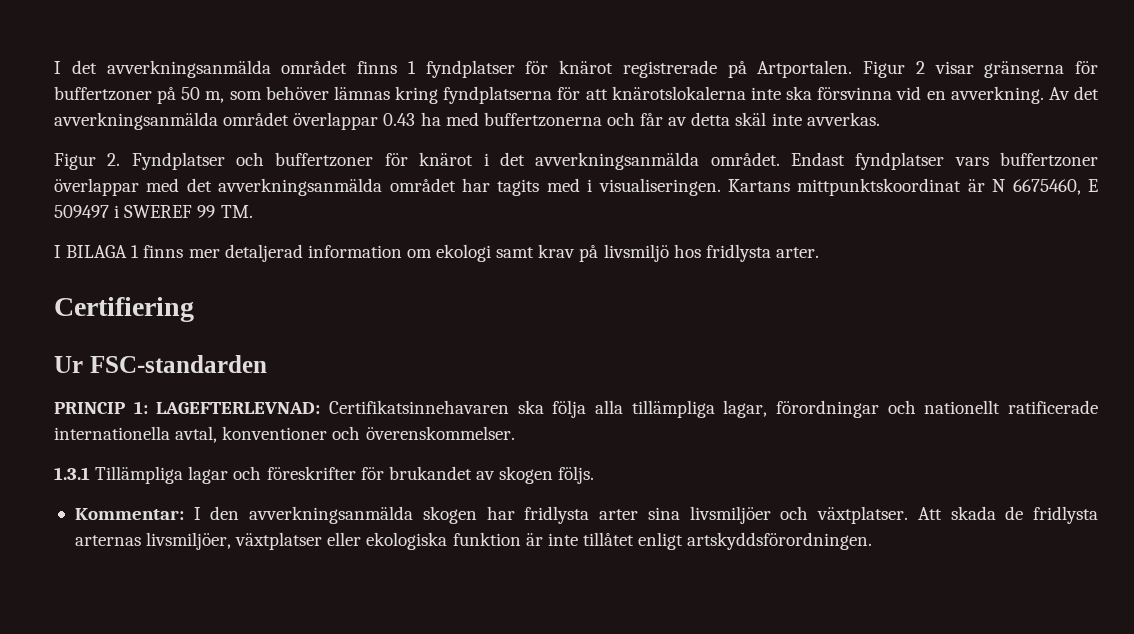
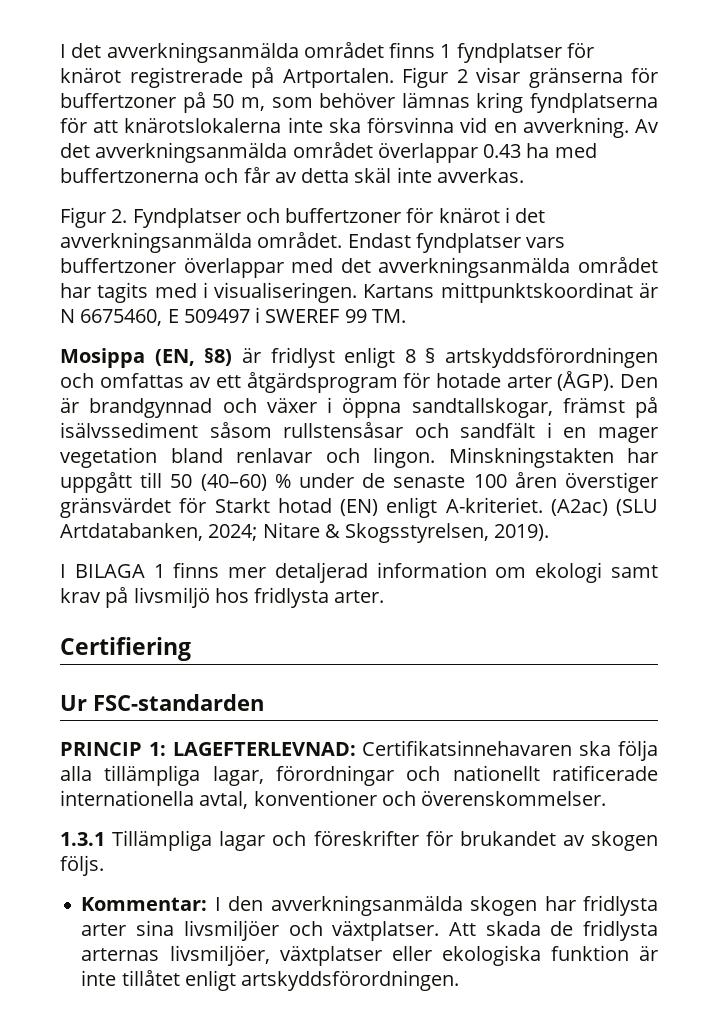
(253, 211) none -> [60,347,658,368] [60,371,658,393] [60,397,658,418] [60,422,658,443] [60,447,658,468] [60,472,658,493] [60,497,658,518] [60,522,550,543] // Mosippa (EN, §8) är fridlyst enligt 8 § artskyddsförordningen och omfattas av ett åtgärdsprogram för hotade arter (ÅGP). Den är brandgynnad och växer i öppna sandtallskogar, främst på isälvssediment såsom rullstensåsar och sandfält i en mager vegetation bland renlavar och lingon. Minskningstakten har uppgått till 50 (40–60) % under de senaste 100 åren överstiger gränsvärdet för Starkt hotad (EN) enligt A-kriteriet. (A2ac) (SLU Artdatabanken, 2024; Nitare & Skogsstyrelsen, 2019).

